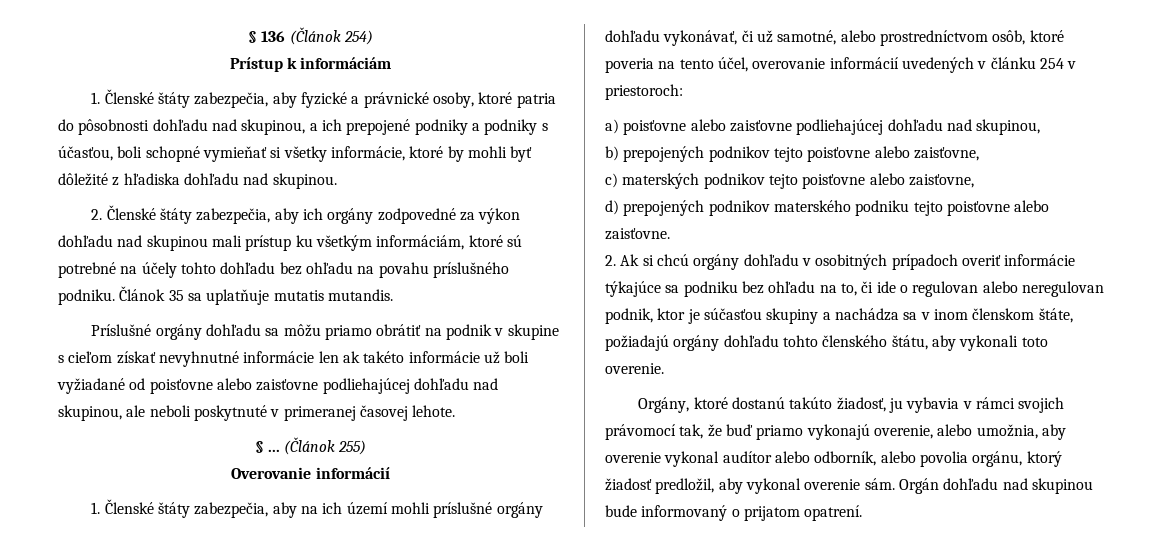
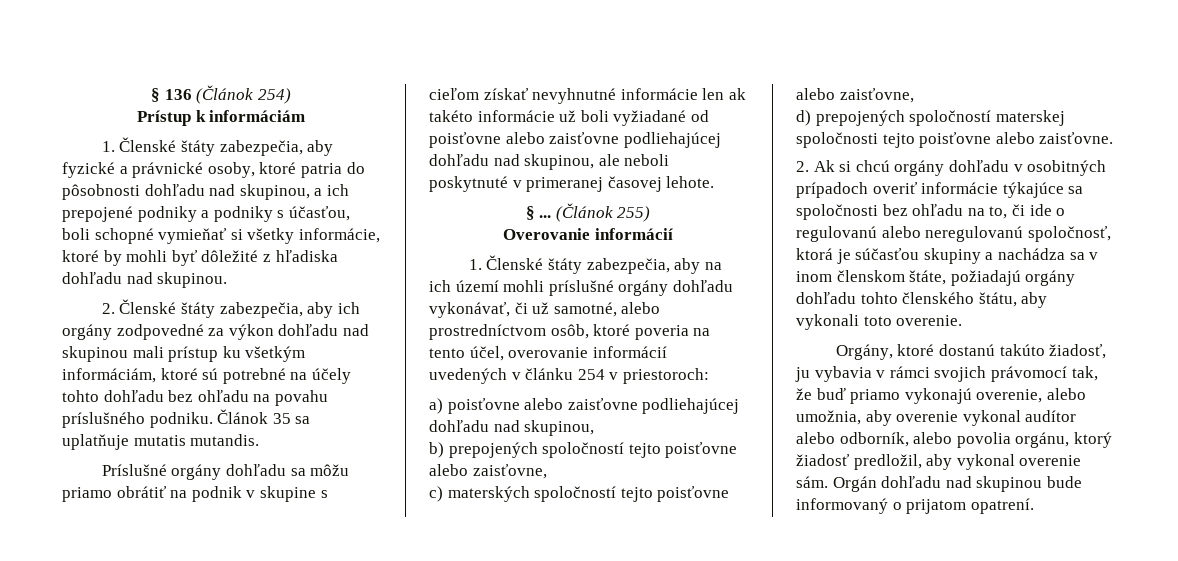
[708,146,770,162] podnikov -> [542,442,625,458] spoločností
[703,173,765,189] podnikov -> [534,486,617,502] spoločností
[708,200,910,216] podnikov materského podniku -> [909,110,1065,126] [796,132,878,148] spoločností materskej spoločnosti
[683,281,738,297] podniku -> [796,204,878,220] spoločnosti
[912,281,1104,297] [605,308,686,324] regulovan alebo neregulovan podnik, ktor -> [796,226,1111,242] [796,248,833,260] regulovanú alebo neregulovanú spoločnosť, ktorá

